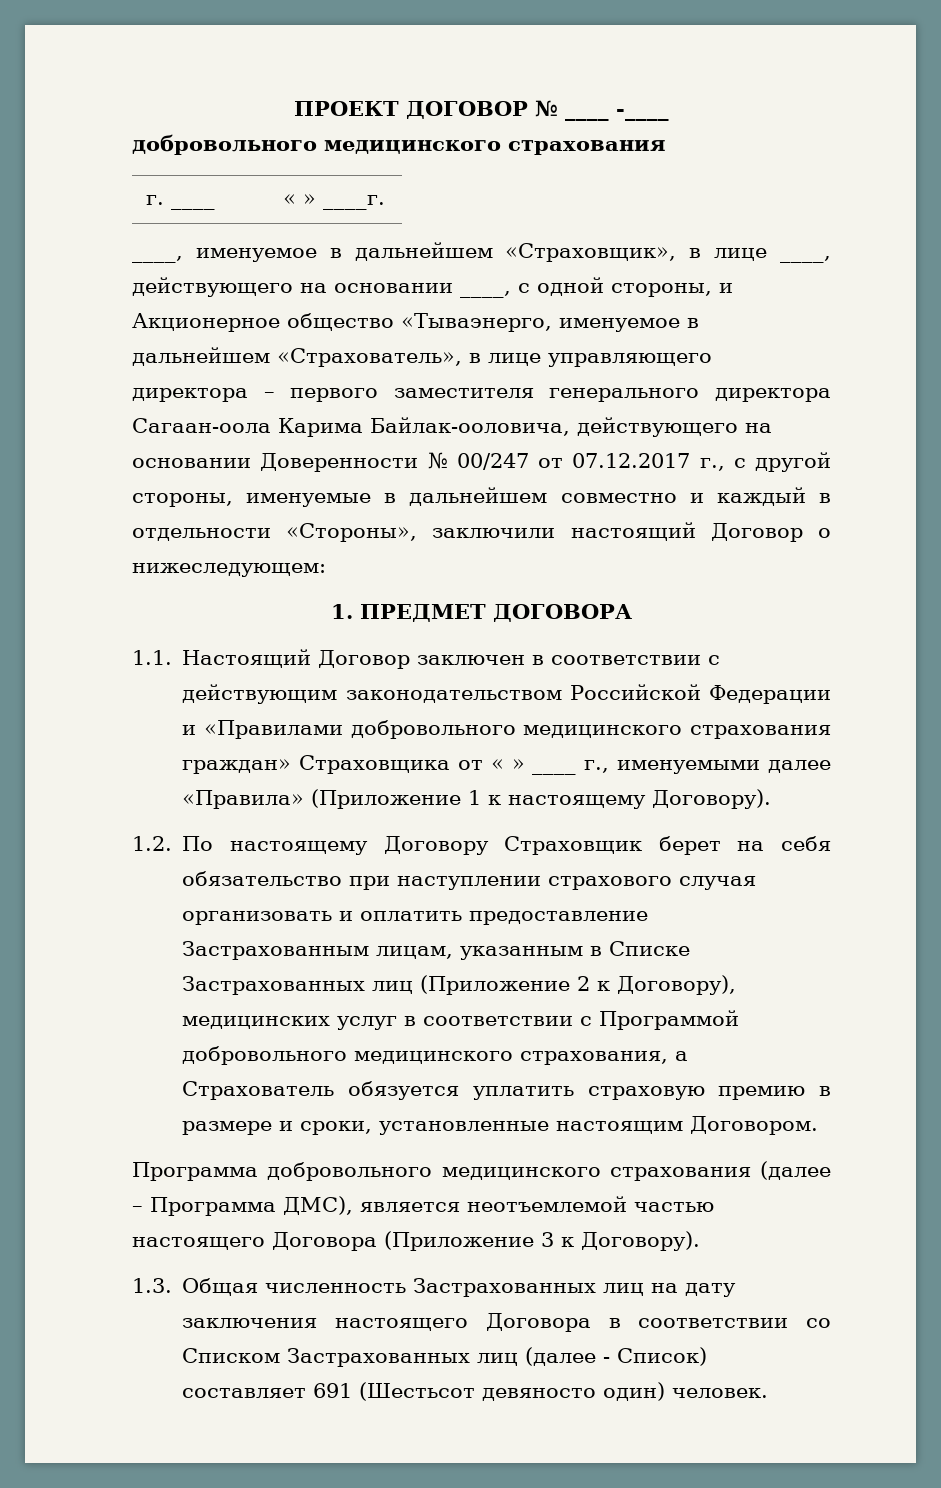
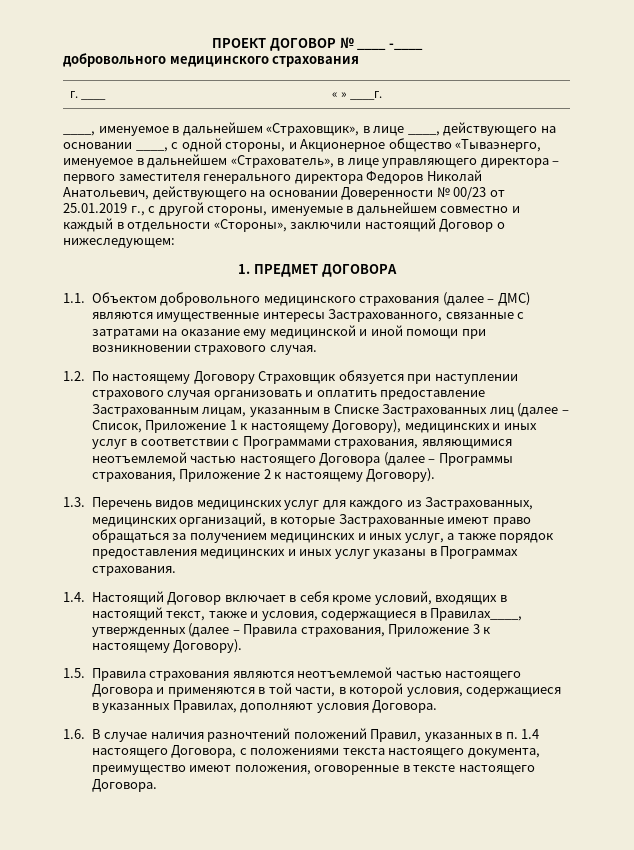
[132,417,570,437] Сагаан-оола Карима Байлак-ооловича, -> [366,170,482,184] [63,187,149,200] Федоров Николай Анатольевич,
[456,453,691,470] 00/247 от 07.12.2017 -> [453,187,505,200] [63,203,127,213] 00/23 от 25.01.2019
[182,649,721,669] [182,684,831,704] [182,720,831,739] [182,755,525,774] [532,760,831,775] [182,789,772,809] Настоящий Договор заключен в соответствии с действующим законодательством Российской Федерации и «Правилами добровольного медицинского страхования граждан» Страховщика от « » ____ г., именуемыми далее «Правила» (Приложение 1 к настоящему Договору). -> [91,292,530,306] [91,309,525,322] [91,325,486,339] [91,345,317,355] Объектом добровольного медицинского страхования (далее – ДМС) являются имущественные интересы Застрахованного, связанные с затратами на оказание ему медицинской и иной помощи при возникновении страхового случая.
[658,836,831,855] [182,871,343,886] берет на себя обязательство -> [338,370,404,384] обязуется
[420,975,737,995] [182,1010,740,1030] [182,1046,689,1065] [182,1081,831,1100] [182,1116,819,1135] [132,1161,831,1181] [132,1196,714,1216] [132,1231,700,1251] [132,1278,737,1297] [182,1313,831,1332] [182,1347,708,1367] [182,1382,769,1401] (Приложение 2 к Договору), медицинских услуг в соответствии с Программой добровольного медицинского страхования, а Страхователь обязуется уплатить страховую премию в размере и сроки, установленные настоящим Договором. // Программа добровольного медицинского страхования (далее – Программа ДМС), является неотъемлемой частью настоящего Договора (Приложение 3 к Договору). // 1.3. Общая численность Застрахованных лиц на дату заключения настоящего Договора в соответствии со Списком Застрахованных лиц (далее - Список) составляет 691 (Шестьсот девяносто один) человек. -> [517,403,569,417] [91,419,537,433] [91,436,512,449] [91,452,513,466] [91,468,436,482] [63,497,534,510] [91,513,531,527] [91,529,555,543] [91,546,519,559] [91,566,176,576] [63,591,507,605] [91,607,523,621] [91,623,492,637] [91,639,243,653] [63,667,522,681] [91,683,562,697] [91,700,438,713] [63,728,540,742] [91,745,540,758] [91,765,535,775] [91,779,157,792] (далее – Список, Приложение 1 к настоящему Договору), медицинских и иных услуг в соответствии с Программами страхования, являющимися неотъемлемой частью настоящего Договора (далее – Программы страхования, Приложение 2 к настоящему Договору). // 1.3. Перечень видов медицинских услуг для каждого из Застрахованных, медицинских организаций, в которые Застрахованные имеют право обращаться за получением медицинских и иных услуг, а также порядок предоставления медицинских и иных услуг указаны в Программах страхования. // 1.4. Настоящий Договор включает в себя кроме условий, входящих в настоящий текст, также и условия, содержащиеся в Правилах____, утвержденных (далее – Правила страхования, Приложение 3 к настоящему Договору). // 1.5. Правила страхования являются неотъемлемой частью настоящего Договора и применяются в той части, в которой условия, содержащиеся в указанных Правилах, дополняют условия Договора. // 1.6. В случае наличия разночтений положений Правил, указанных в п. 1.4 настоящего Договора, с положениями текста настоящего документа, преимущество имеют положения, оговоренные в тексте настоящего Договора.

